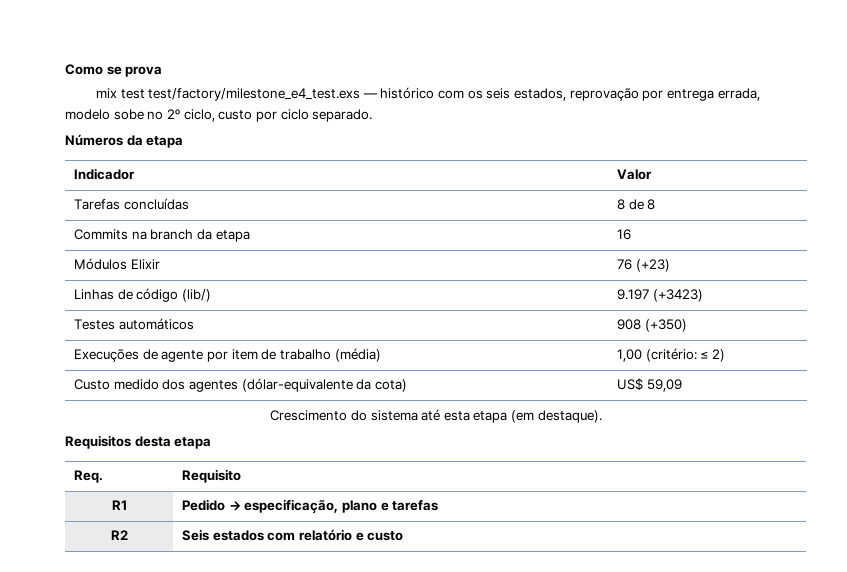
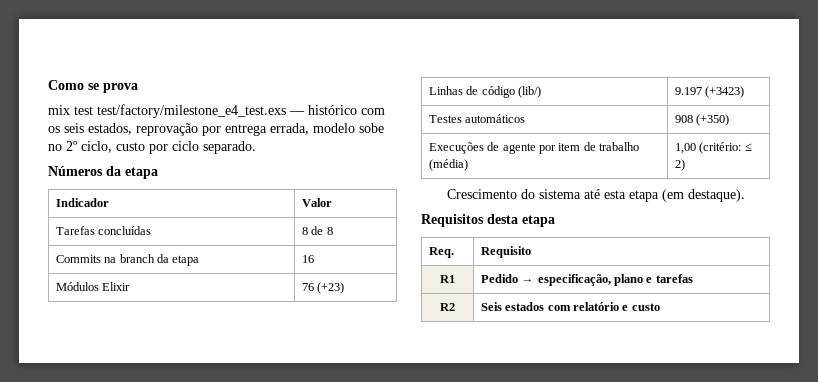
[74,378,407,392] [617,378,682,392] // Custo medido dos agentes (dólar-equivalente da cota) | US$ 59,09 -> (685, 165) none

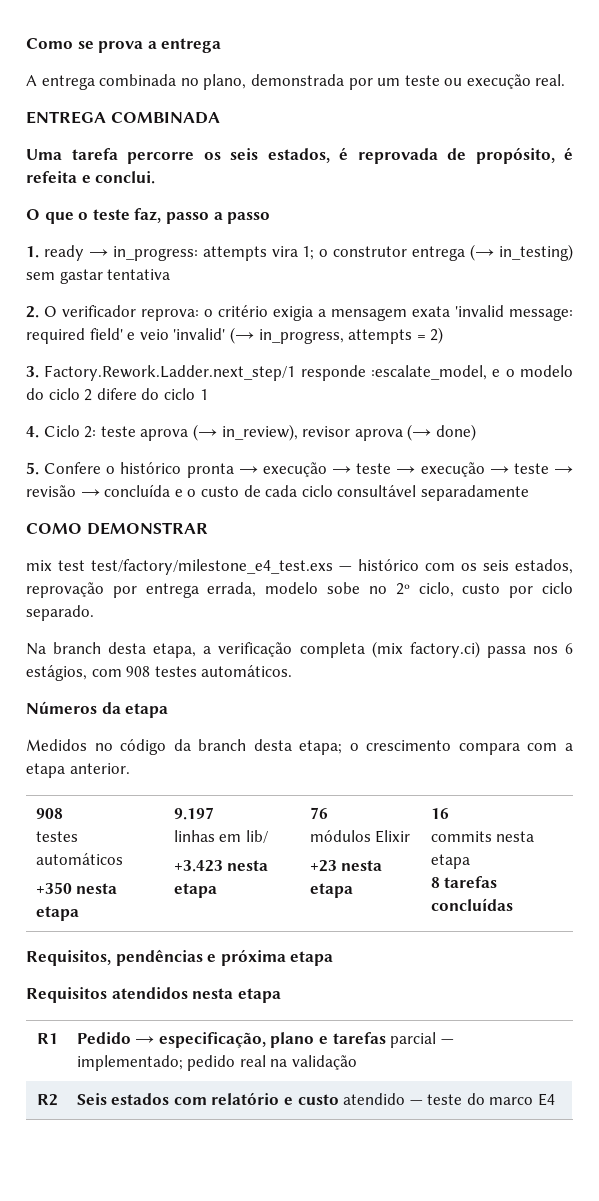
(138, 88) none -> [147,38,222,53] [26,74,566,90] [26,111,220,124] [26,147,573,164] [26,171,156,184] [26,208,271,224] [26,244,574,261] [26,269,171,284] [26,305,573,321] [26,327,444,344] [26,365,573,381] [26,388,208,401] [26,424,476,441] [26,462,573,478] [26,484,529,501] [26,522,208,535] a entrega // A entrega combinada no plano, demonstrada por um teste ou execução real. // ENTREGA COMBINADA // Uma tarefa percorre os seis estados, é reprovada de propósito, é refeita e conclui. // O que o teste faz, passo a passo // 1. ready → in_progress: attempts vira 1; o construtor entrega (→ in_testing) sem gastar tentativa // 2. O verificador reprova: o critério exigia a mensagem exata 'invalid message: required field' e veio 'invalid' (→ in_progress, attempts = 2) // 3. Factory.Rework.Ladder.next_step/1 responde :escalate_model, e o modelo do ciclo 2 difere do ciclo 1 // 4. Ciclo 2: teste aprova (→ in_review), revisor aprova (→ done) // 5. Confere o histórico pronta → execução → teste → execução → teste → revisão → concluída e o custo de cada ciclo consultável separadamente // COMO DEMONSTRAR
[48,166,158,179] [55,198,109,207] [301,198,332,207] [55,226,152,235] [301,226,333,235] [55,254,200,266] [301,255,314,263] [55,282,131,291] [301,282,345,294] [428,86,542,98] [674,86,745,98] [428,114,526,123] [674,114,730,126] [428,142,640,154] [428,159,468,171] [674,142,752,154] [674,159,685,171] [446,189,745,202] Números da etapa // Indicador | Valor // Tarefas concluídas | 8 de 8 // Commits na branch da etapa | 16 // Módulos Elixir | 76 (+23) // Linhas de código (lib/) | 9.197 (+3423) // Testes automáticos | 908 (+350) // Execuções de agente por item de trabalho (média) | 1,00 (critério: ≤ 2) // Crescimento do sistema até esta etapa (em destaque). -> [26,641,573,658] [26,665,293,681] [26,701,169,718] [26,739,573,755] [26,763,130,778] [35,808,63,819] [35,831,78,842] [35,853,123,865] [35,882,118,894] [35,906,79,921] [173,807,214,820] [173,830,268,843] [173,860,269,872] [173,883,217,898] [309,807,328,819] [309,830,411,843] [309,860,383,872] [309,883,353,898] [430,808,449,819] [430,831,535,842] [430,854,470,869] [430,876,498,888] [430,898,513,911] [26,949,334,966] Na branch desta etapa, a verificação completa (mix factory.ci) passa nos 6 estágios, com 908 testes automáticos. // Números da etapa // Medidos no código da branch desta etapa; o crescimento compara com a etapa anterior. // 908 // testes automáticos // +350 nesta etapa | 9.197 // linhas em lib/ // +3.423 nesta etapa | 76 // módulos Elixir // +23 nesta etapa | 16 // commits nesta etapa // 8 tarefas concluídas // Requisitos, pendências e próxima etapa
[487,214,555,227] [428,247,454,258] [480,246,531,258] desta etapa // Req. | Requisito -> [111,987,281,1003] atendidos nesta etapa
(693, 278) none -> [390,1032,454,1048] [76,1055,357,1071] parcial — implementado; pedido real na validação
(660, 307) none -> [343,1093,556,1106] atendido — teste do marco E4

